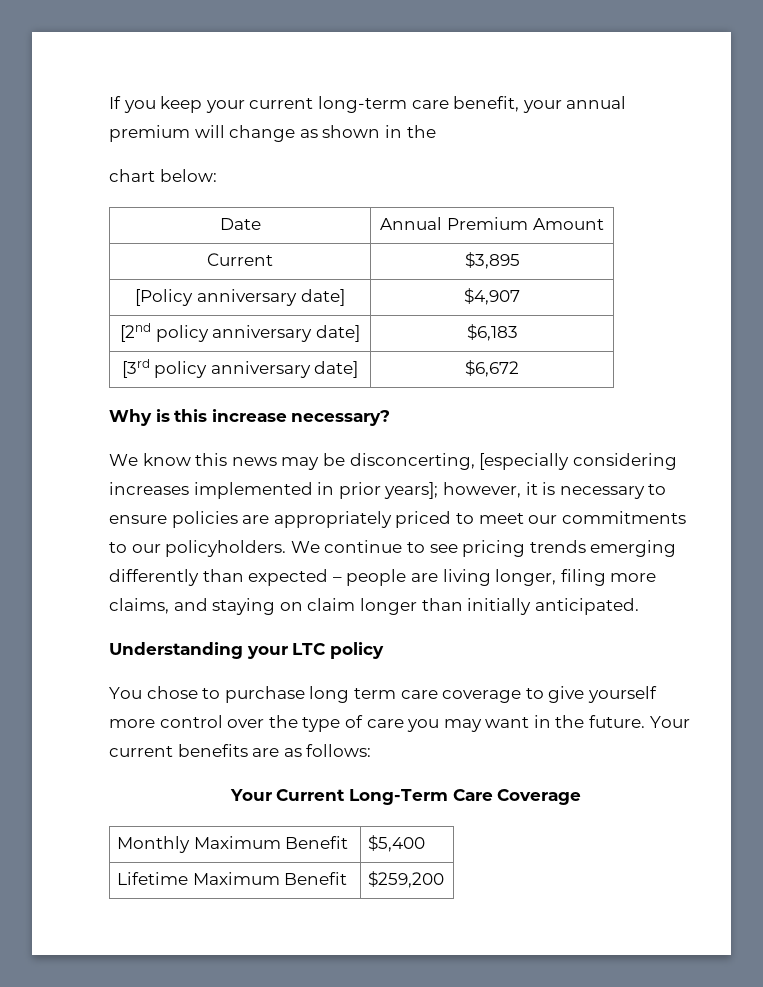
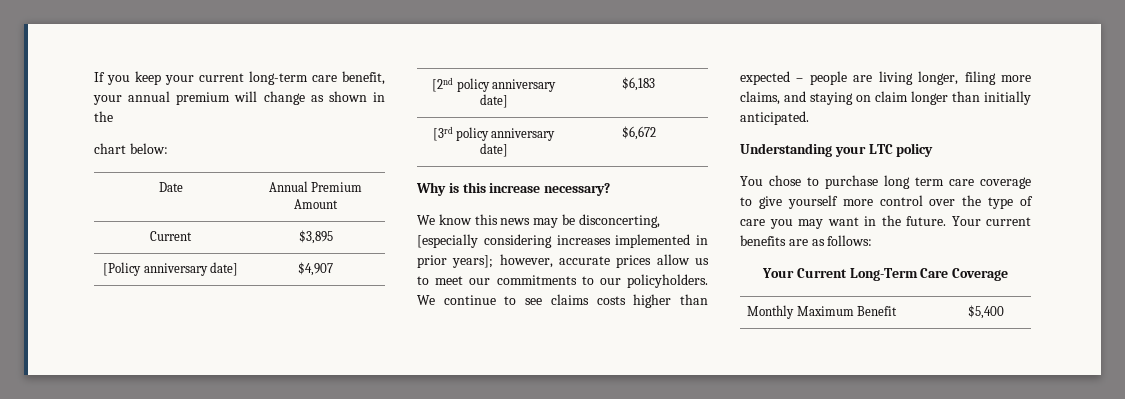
[525,482,667,499] [109,511,452,528] it is necessary to ensure policies are appropriately priced -> [559,254,709,268] accurate prices allow us
[462,540,677,557] [109,569,199,586] pricing trends emerging differently -> [550,294,672,308] claims costs higher
[117,872,348,885] [368,871,445,888] // Lifetime Maximum Benefit | $259,200 -> (1005, 312) none

